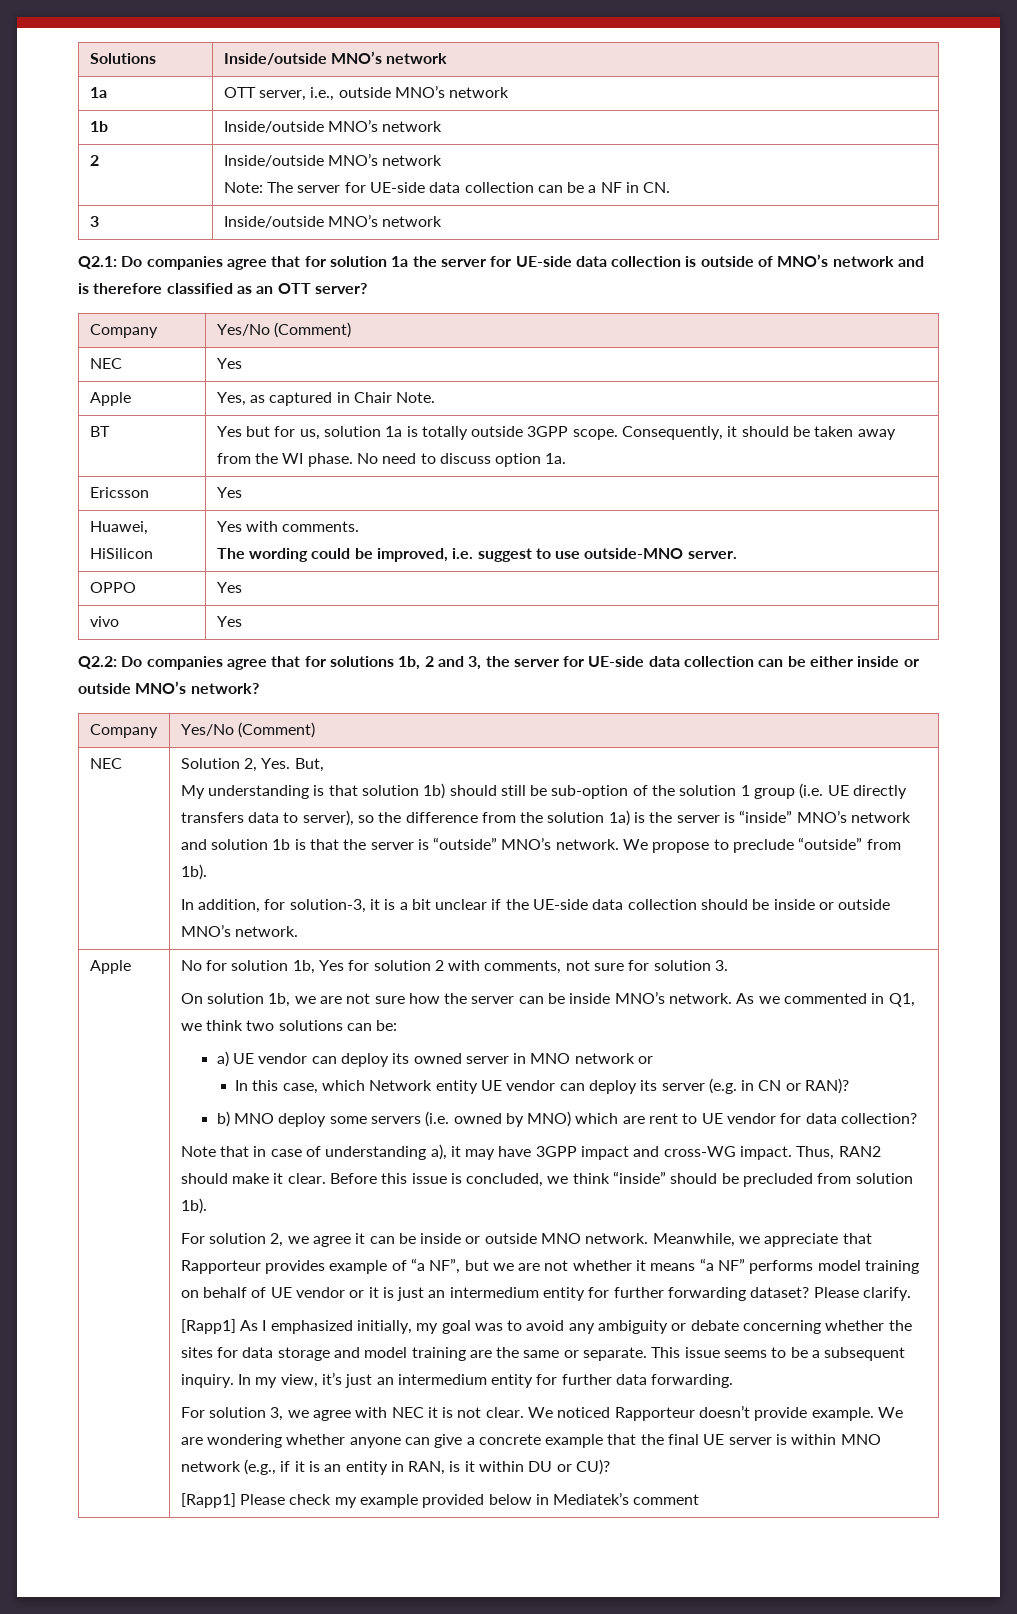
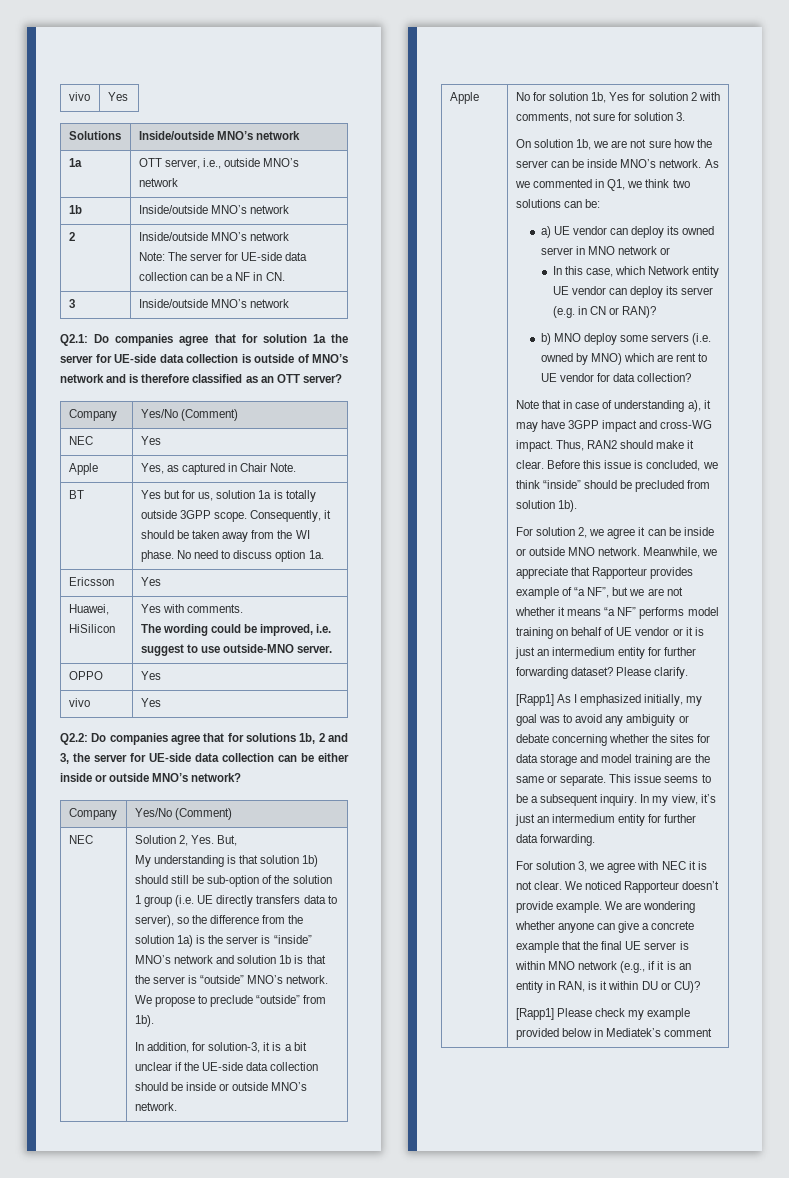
(89, 58) none -> [68,92,90,101] [107,92,128,101] vivo | Yes //

